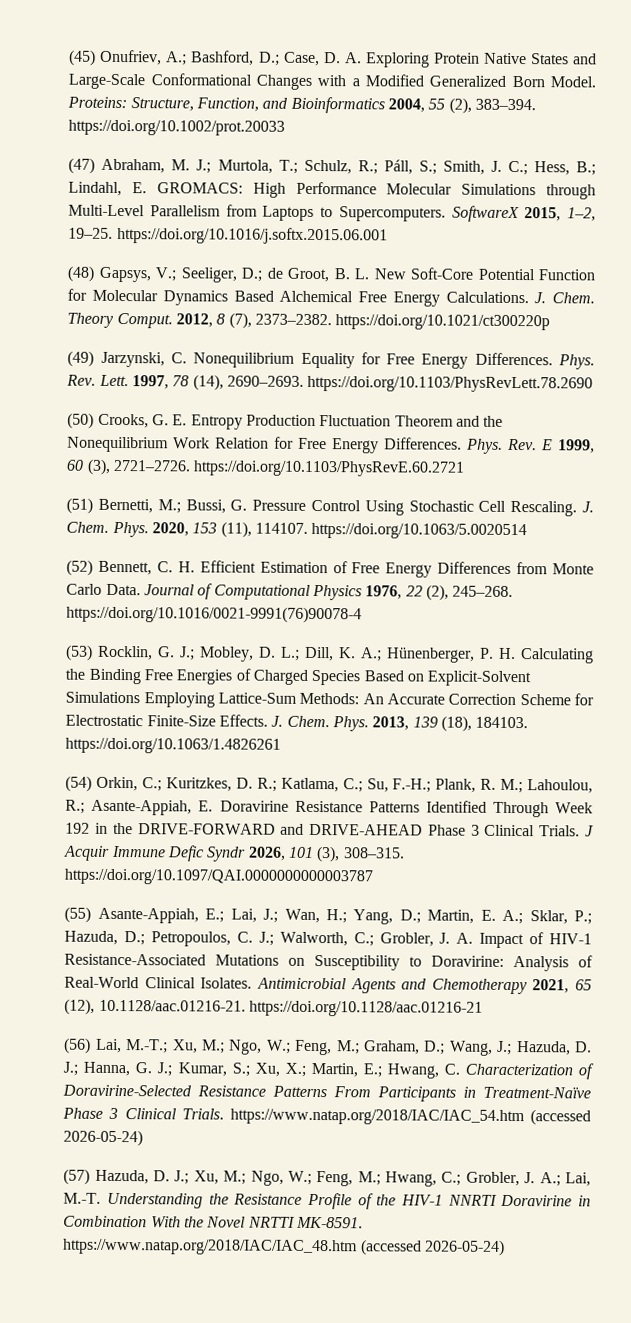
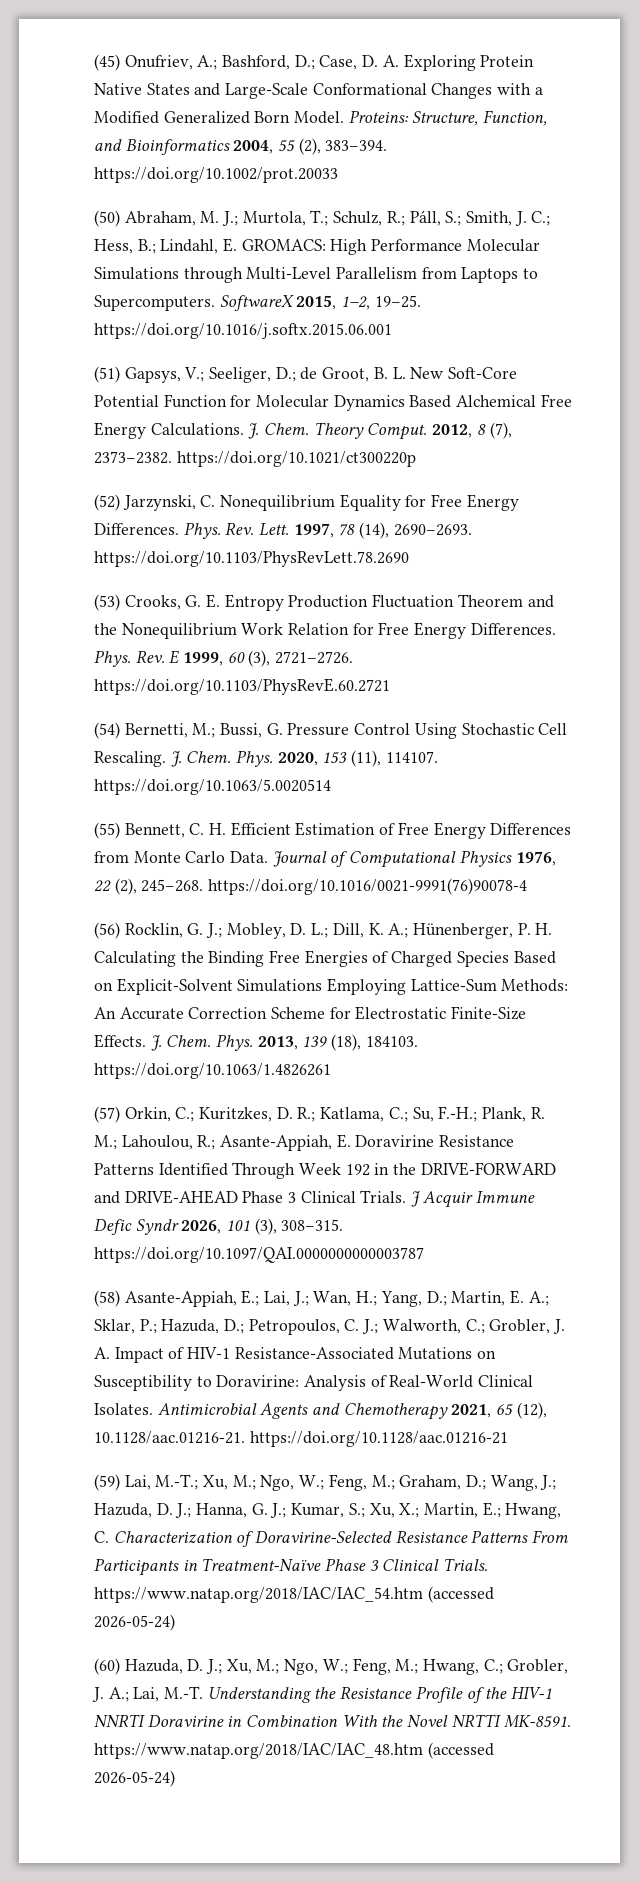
[68,157,96,174] (47) -> [93,210,120,227] (50)
[67,265,95,282] (48) -> [93,366,120,383] (51)
[67,350,95,367] (49) -> [93,494,120,511] (52)
[67,412,95,429] (50) -> [93,594,120,611] (53)
[66,497,94,514] (51) -> [93,722,120,739] (54)
[66,559,94,576] (52) -> [93,822,120,839] (55)
[66,644,94,661] (53) -> [93,922,120,939] (56)
[65,775,93,792] (54) -> [93,1106,120,1123] (57)
[64,906,92,923] (55) -> [93,1290,120,1307] (58)
[64,1037,92,1054] (56) -> [93,1474,120,1491] (59)
[63,1168,91,1185] (57) -> [93,1658,120,1675] (60)

